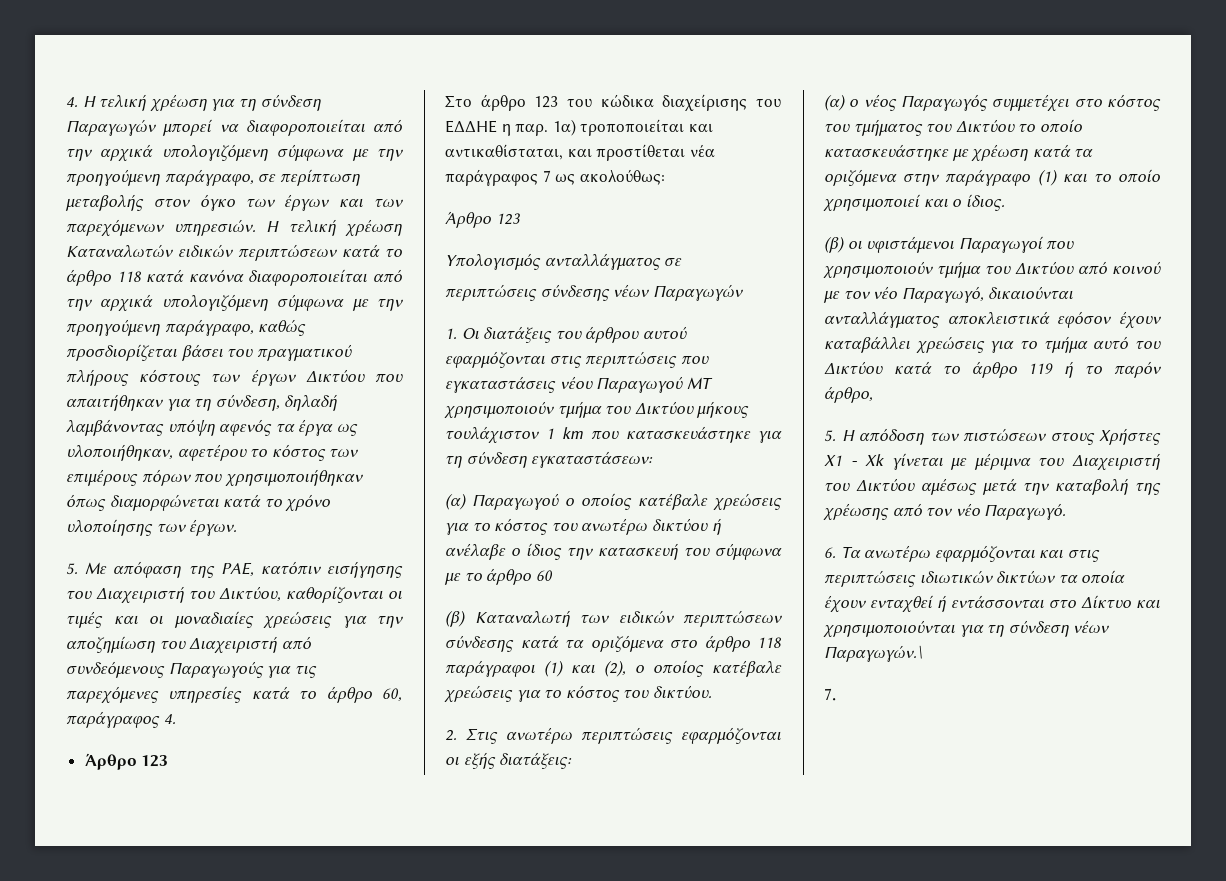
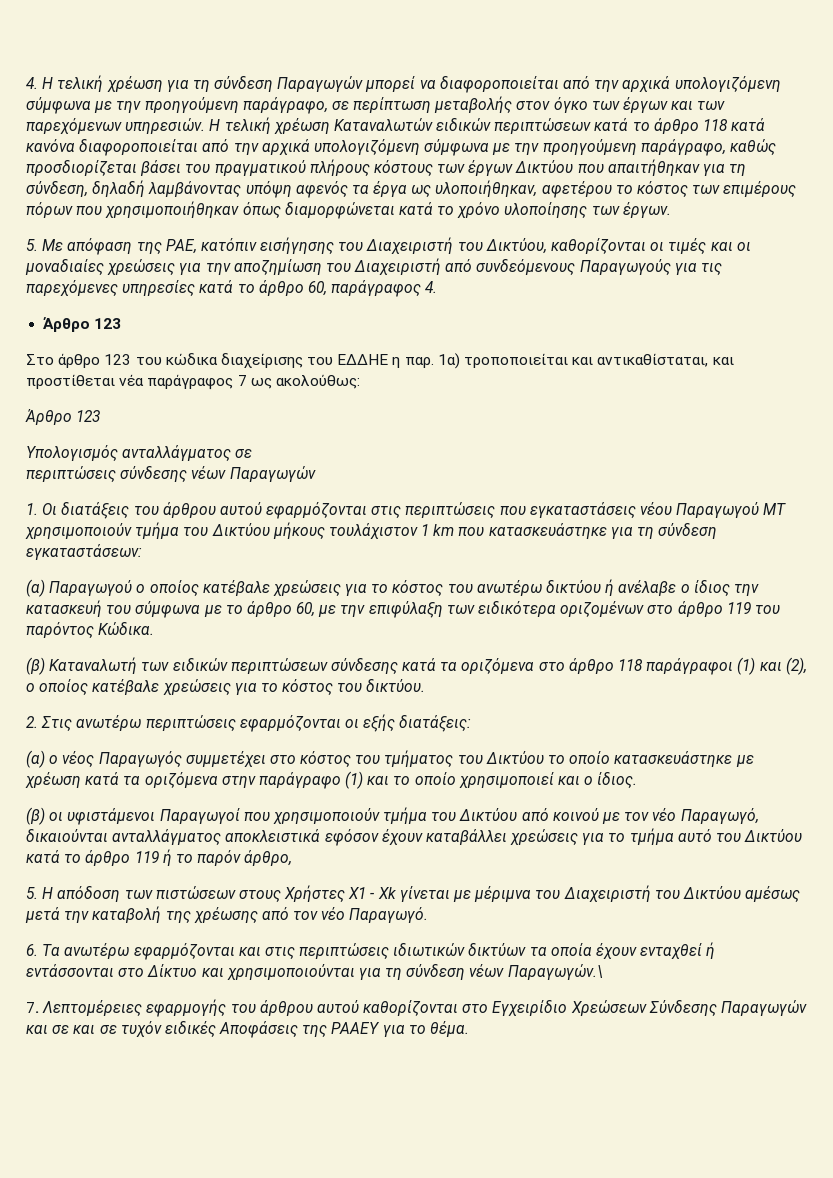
[535,570,553,581] 60 -> [296,600,780,618] [26,621,155,639] 60, με την επιφύλαξη των ειδικότερα οριζομένων στο άρθρο 119 του παρόντος Κώδικα.
(836, 694) none -> [42,999,808,1017] [26,1020,470,1038] Λεπτομέρειες εφαρμογής του άρθρου αυτού καθορίζονται στο Εγχειρίδιο Χρεώσεων Σύνδεσης Παραγωγών και σε και σε τυχόν ειδικές Αποφάσεις της ΡΑΑΕΥ για το θέμα.

